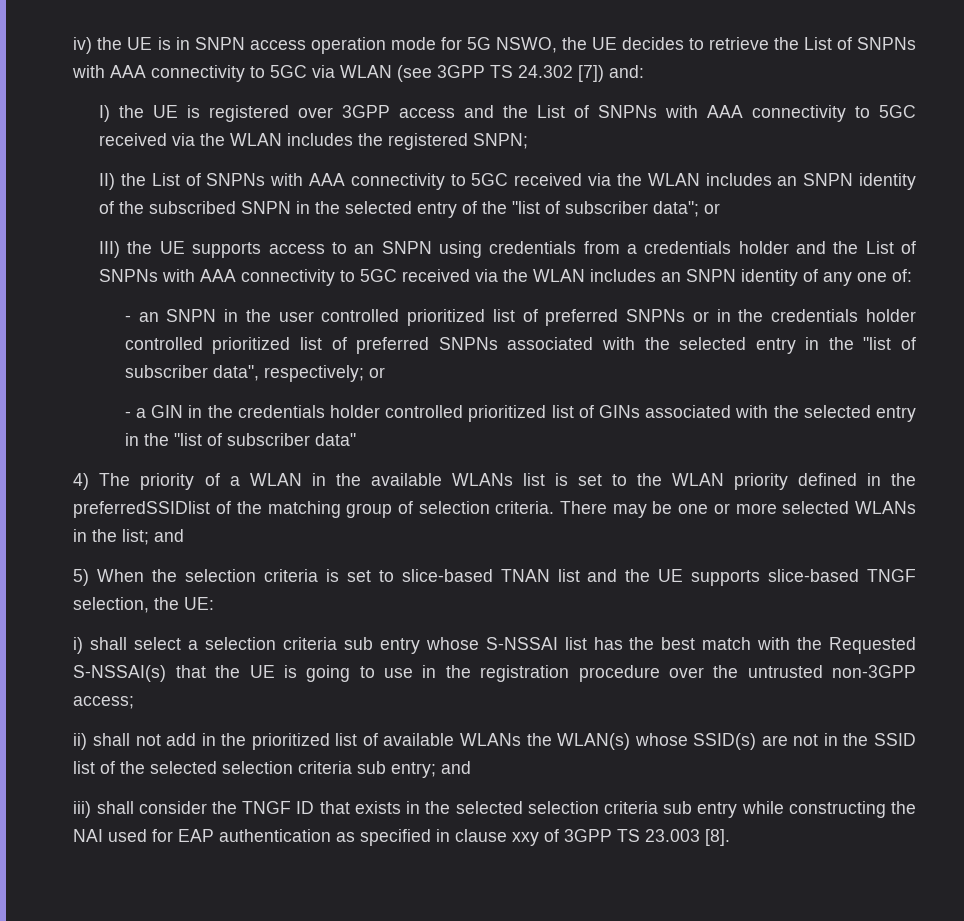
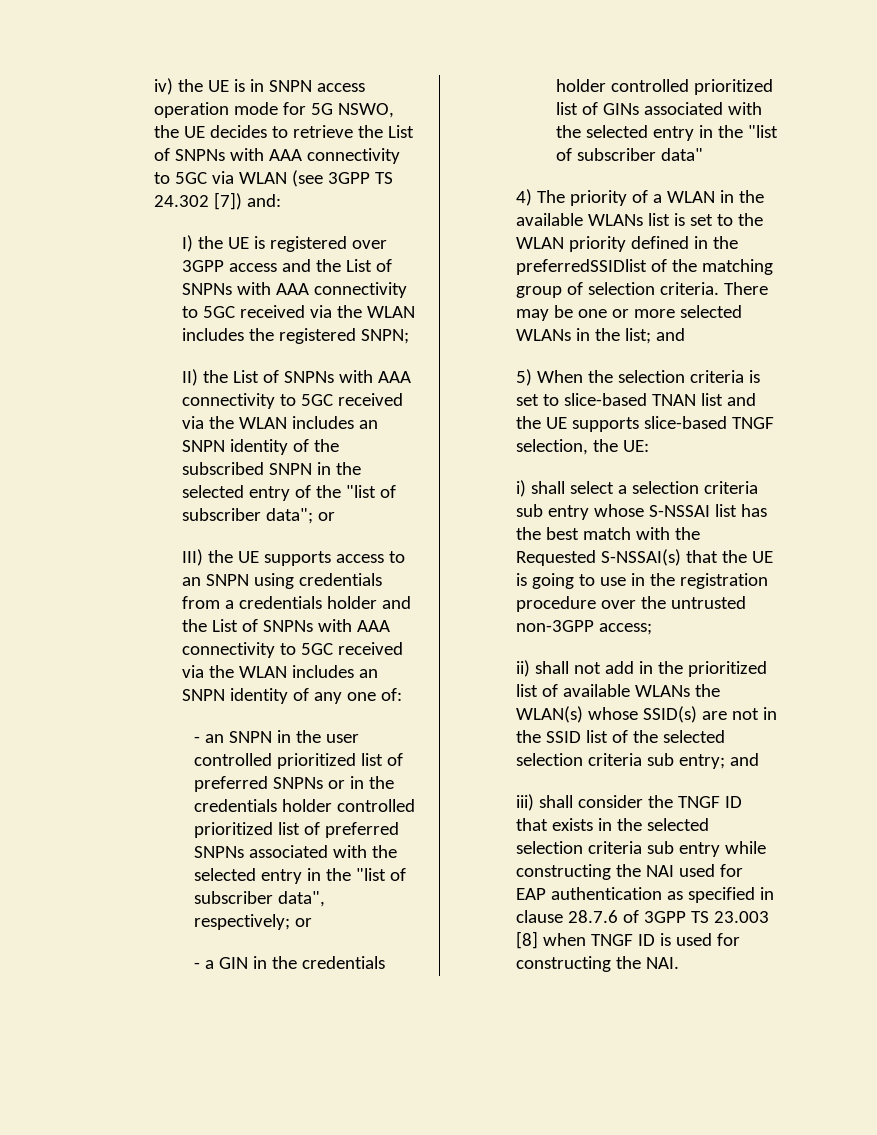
[512,832,540,846] xxy -> [568,910,619,923] 28.7.6
[705,829,731,846] [8]. -> [516,931,741,949] [516,956,680,972] [8] when TNGF ID is used for constructing the NAI.

